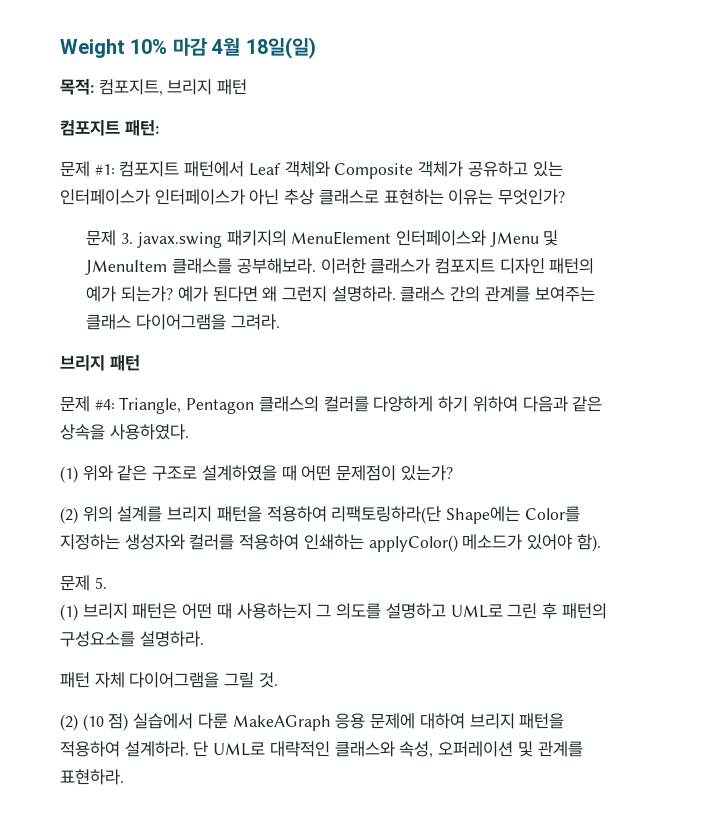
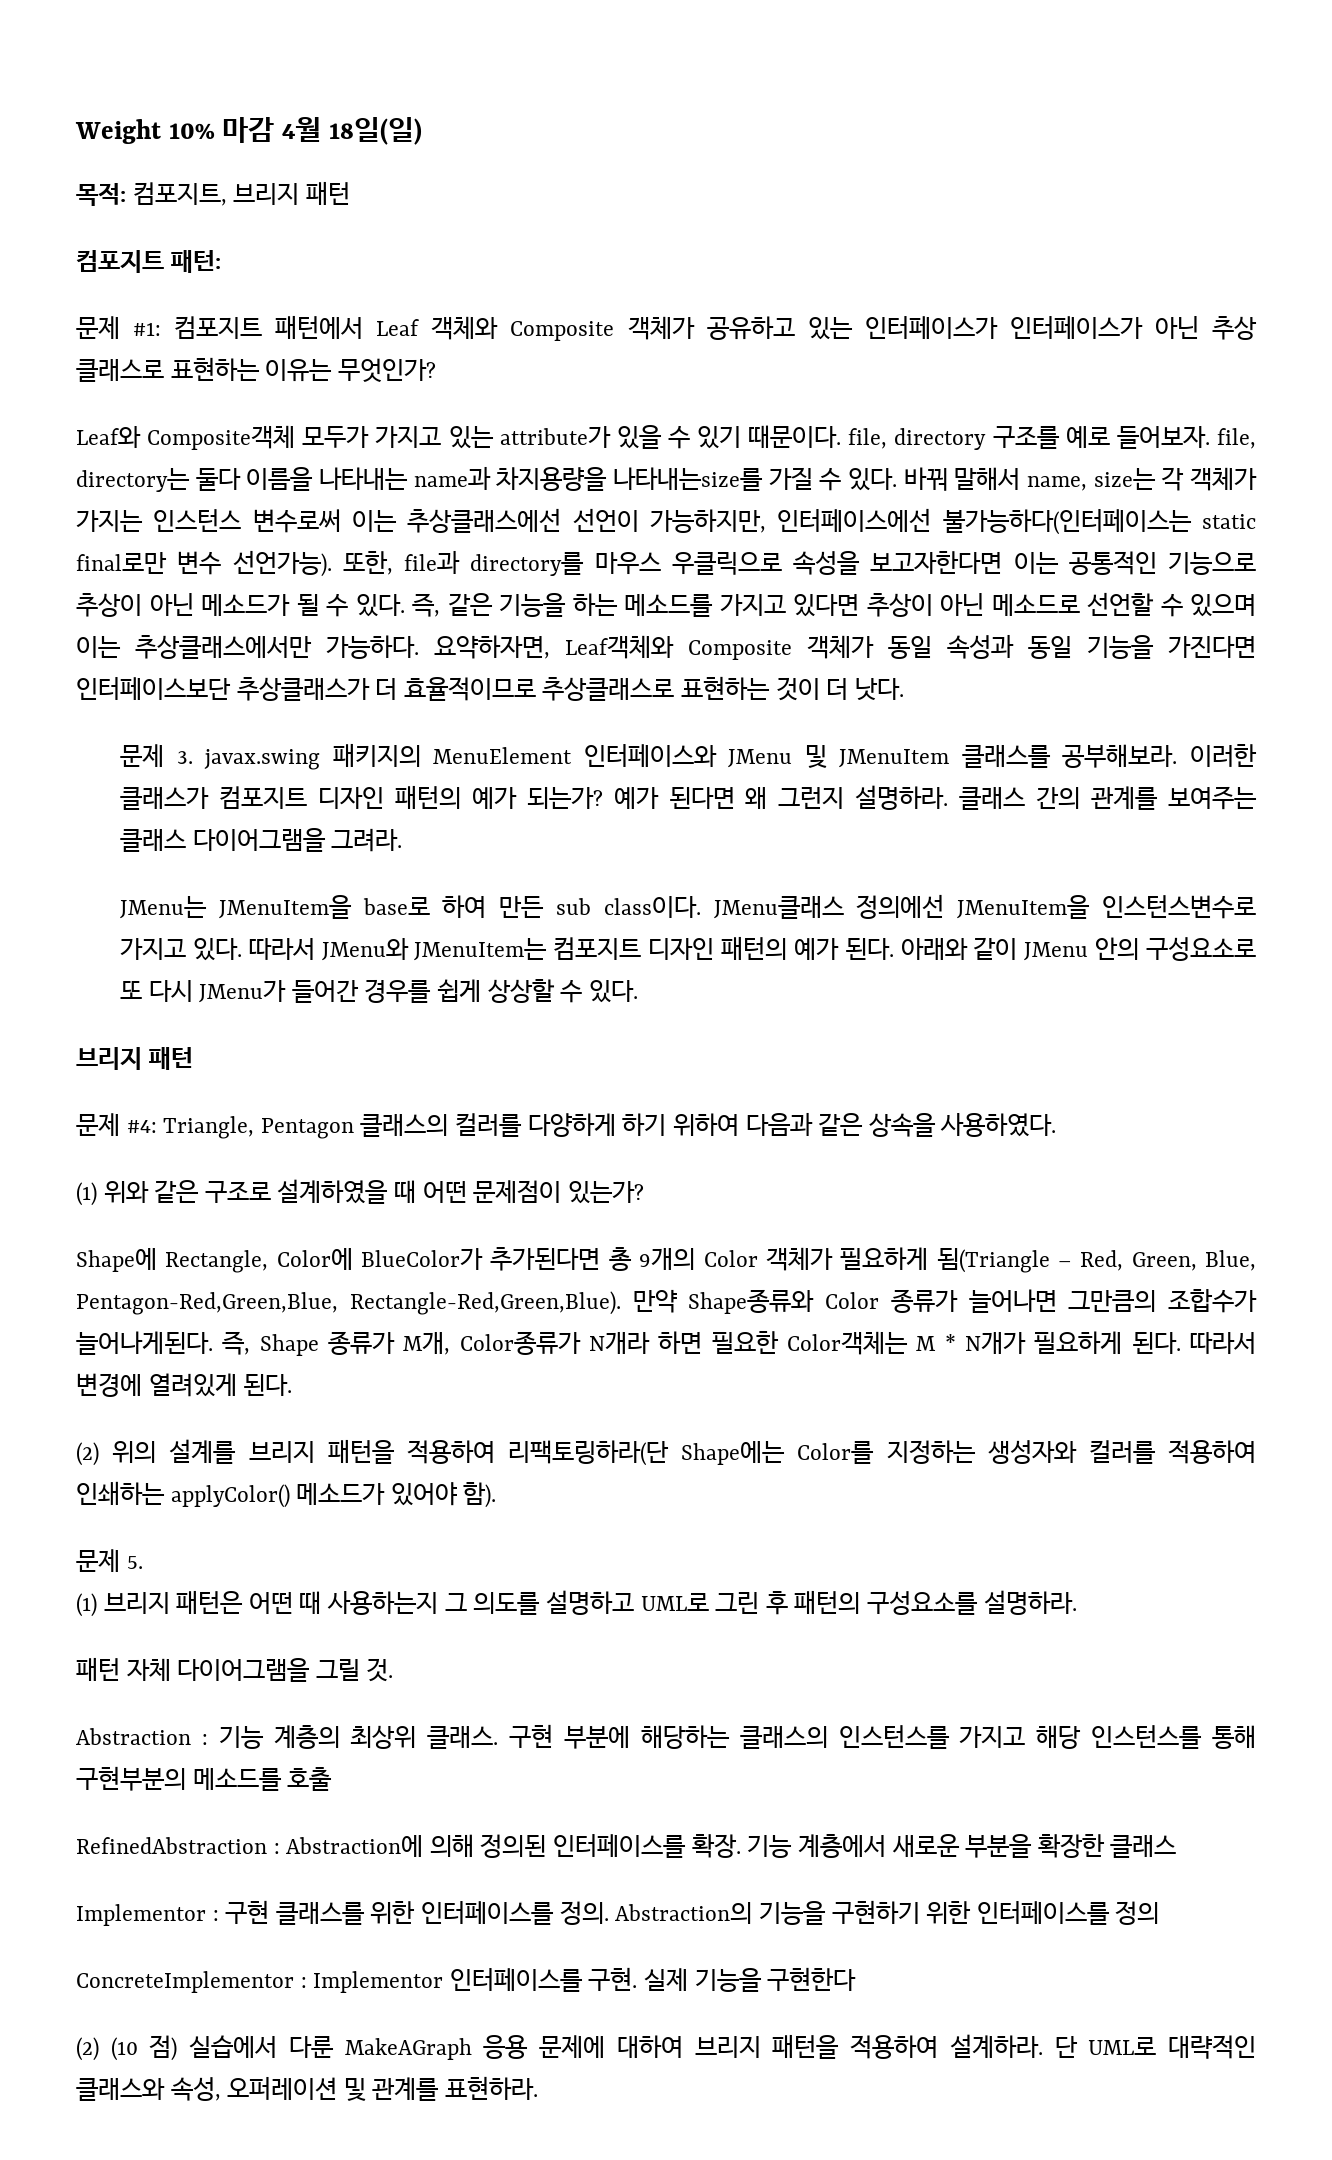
(566, 197) none -> [76,425,1256,450] [76,466,1257,492] [76,508,1256,535] [76,550,1256,577] [76,592,1256,617] [76,634,1256,660] [76,676,904,701] // Leaf와 Composite객체 모두가 가지고 있는 attribute가 있을 수 있기 때문이다. file, directory 구조를 예로 들어보자. file, directory는 둘다 이름을 나타내는 name과 차지용량을 나타내는size를 가질 수 있다. 바꿔 말해서 name, size는 각 객체가 가지는 인스턴스 변수로써 이는 추상클래스에선 선언이 가능하지만, 인터페이스에선 불가능하다(인터페이스는 static final로만 변수 선언가능). 또한, file과 directory를 마우스 우클릭으로 속성을 보고자한다면 이는 공통적인 기능으로 추상이 아닌 메소드가 될 수 있다. 즉, 같은 기능을 하는 메소드를 가지고 있다면 추상이 아닌 메소드로 선언할 수 있으며 이는 추상클래스에서만 가능하다. 요약하자면, Leaf객체와 Composite 객체가 동일 속성과 동일 기능을 가진다면 인터페이스보단 추상클래스가 더 효율적이므로 추상클래스로 표현하는 것이 더 낫다.
(280, 322) none -> [119,894,1256,919] [119,936,1256,961] [119,979,638,1003] // JMenu는 JMenuItem을 base로 하여 만든 sub class이다. JMenu클래스 정의에선 JMenuItem을 인스턴스변수로 가지고 있다. 따라서 JMenu와 JMenuItem는 컴포지트 디자인 패턴의 예가 된다. 아래와 같이 JMenu 안의 구성요소로 또 다시 JMenu가 들어간 경우를 쉽게 상상할 수 있다.
(453, 473) none -> [76,1247,1257,1273] [76,1289,1257,1315] [76,1331,1256,1356] [76,1373,293,1397] // Shape에 Rectangle, Color에 BlueColor가 추가된다면 총 9개의 Color 객체가 필요하게 됨(Triangle – Red, Green, Blue, Pentagon-Red,Green,Blue, Rectangle-Red,Green,Blue). 만약 Shape종류와 Color 종류가 늘어나면 그만큼의 조합수가 늘어나게된다. 즉, Shape 종류가 M개, Color종류가 N개라 하면 필요한 Color객체는 M * N개가 필요하게 된다. 따라서 변경에 열려있게 된다.
(278, 680) none -> [76,1724,1257,1749] [76,1766,333,1791] [76,1834,1177,1858] [76,1900,1160,1926] [76,1967,857,1993] // Abstraction : 기능 계층의 최상위 클래스. 구현 부분에 해당하는 클래스의 인스턴스를 가지고 해당 인스턴스를 통해 구현부분의 메소드를 호출 // RefinedAbstraction : Abstraction에 의해 정의된 인터페이스를 확장. 기능 계층에서 새로운 부분을 확장한 클래스 // Implementor : 구현 클래스를 위한 인터페이스를 정의. Abstraction의 기능을 구현하기 위한 인터페이스를 정의 // ConcreteImplementor : Implementor 인터페이스를 구현. 실제 기능을 구현한다

